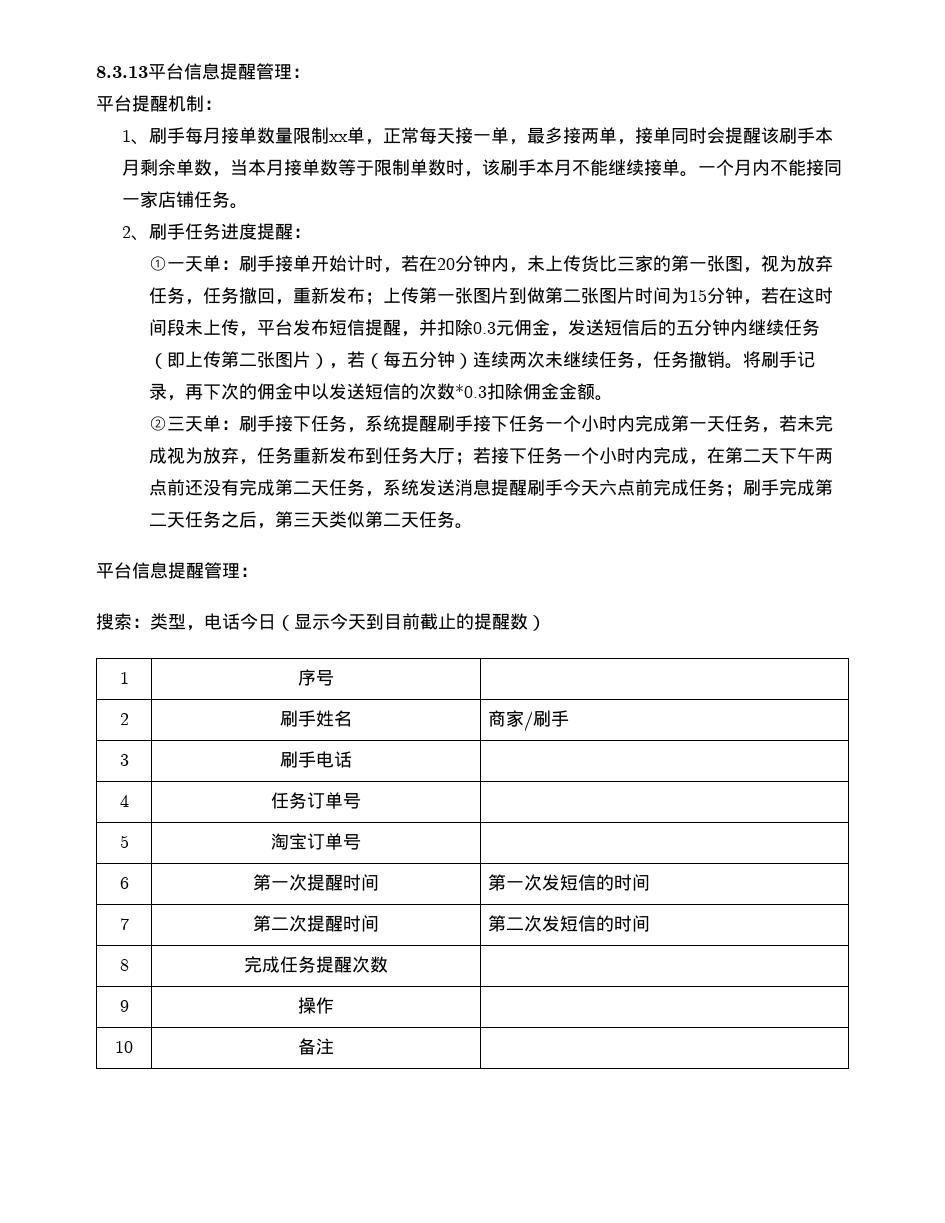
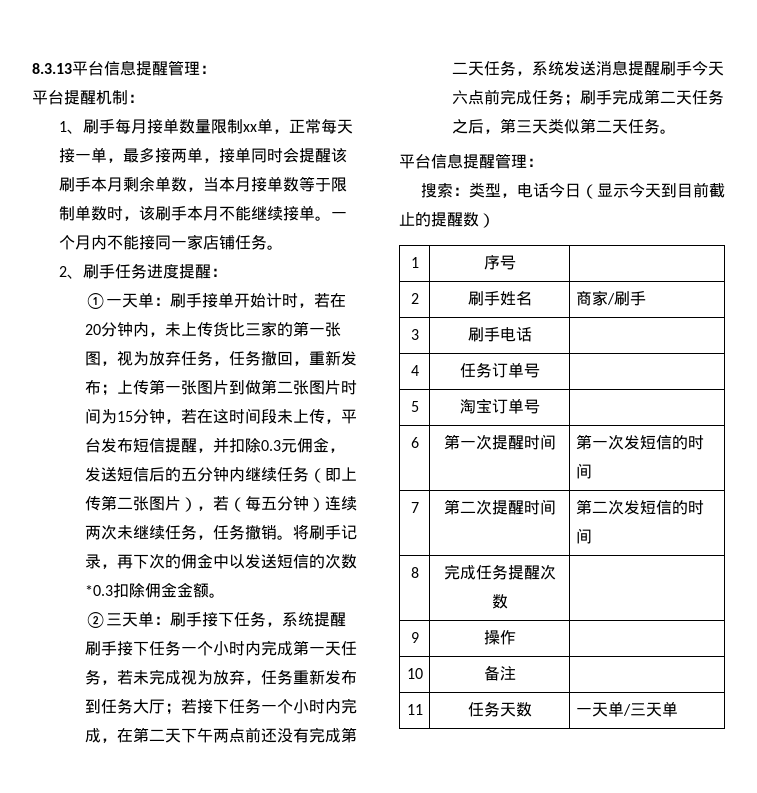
(334, 1046) none -> [406,704,423,715] [467,701,532,717] [575,701,678,717] // 11 | 任务天数 | 一天单/三天单

